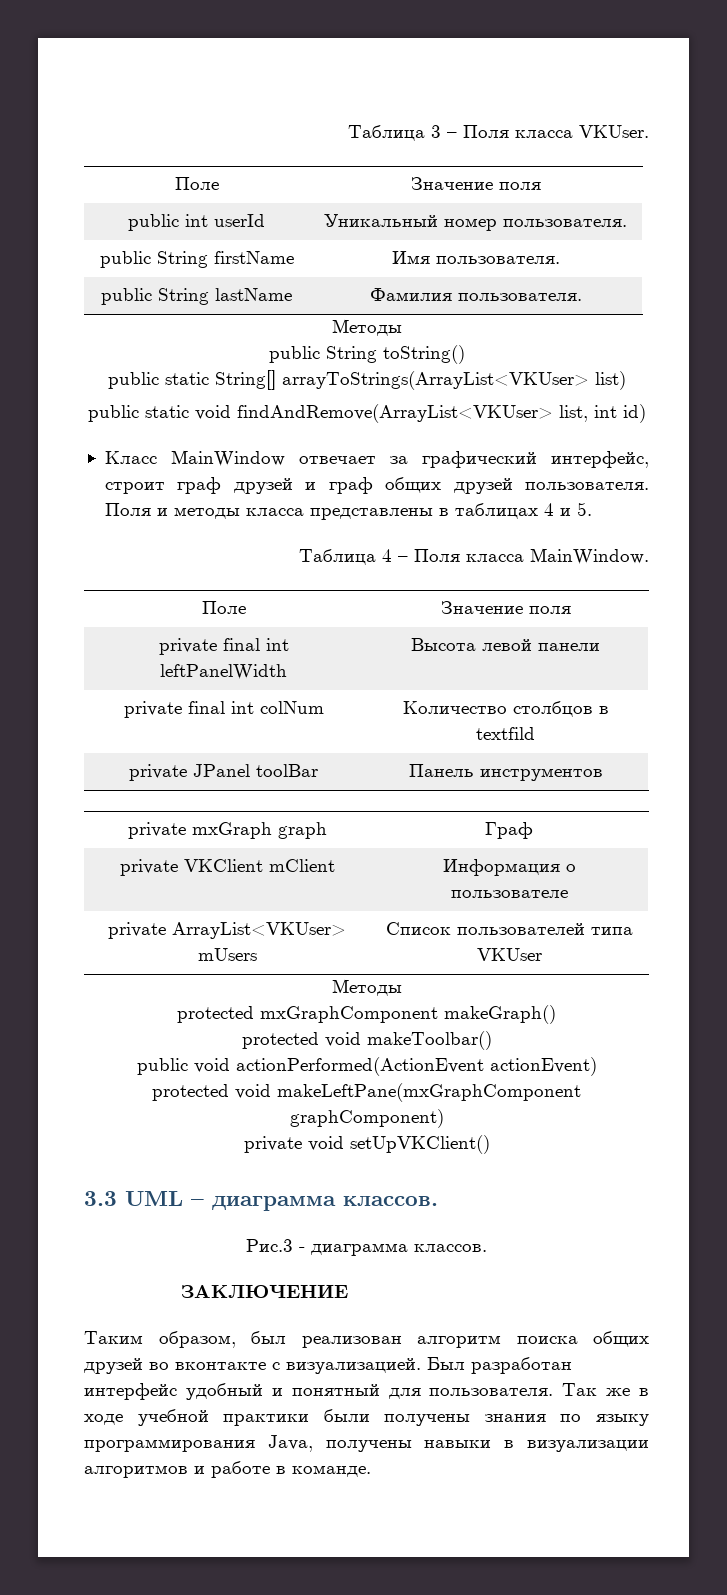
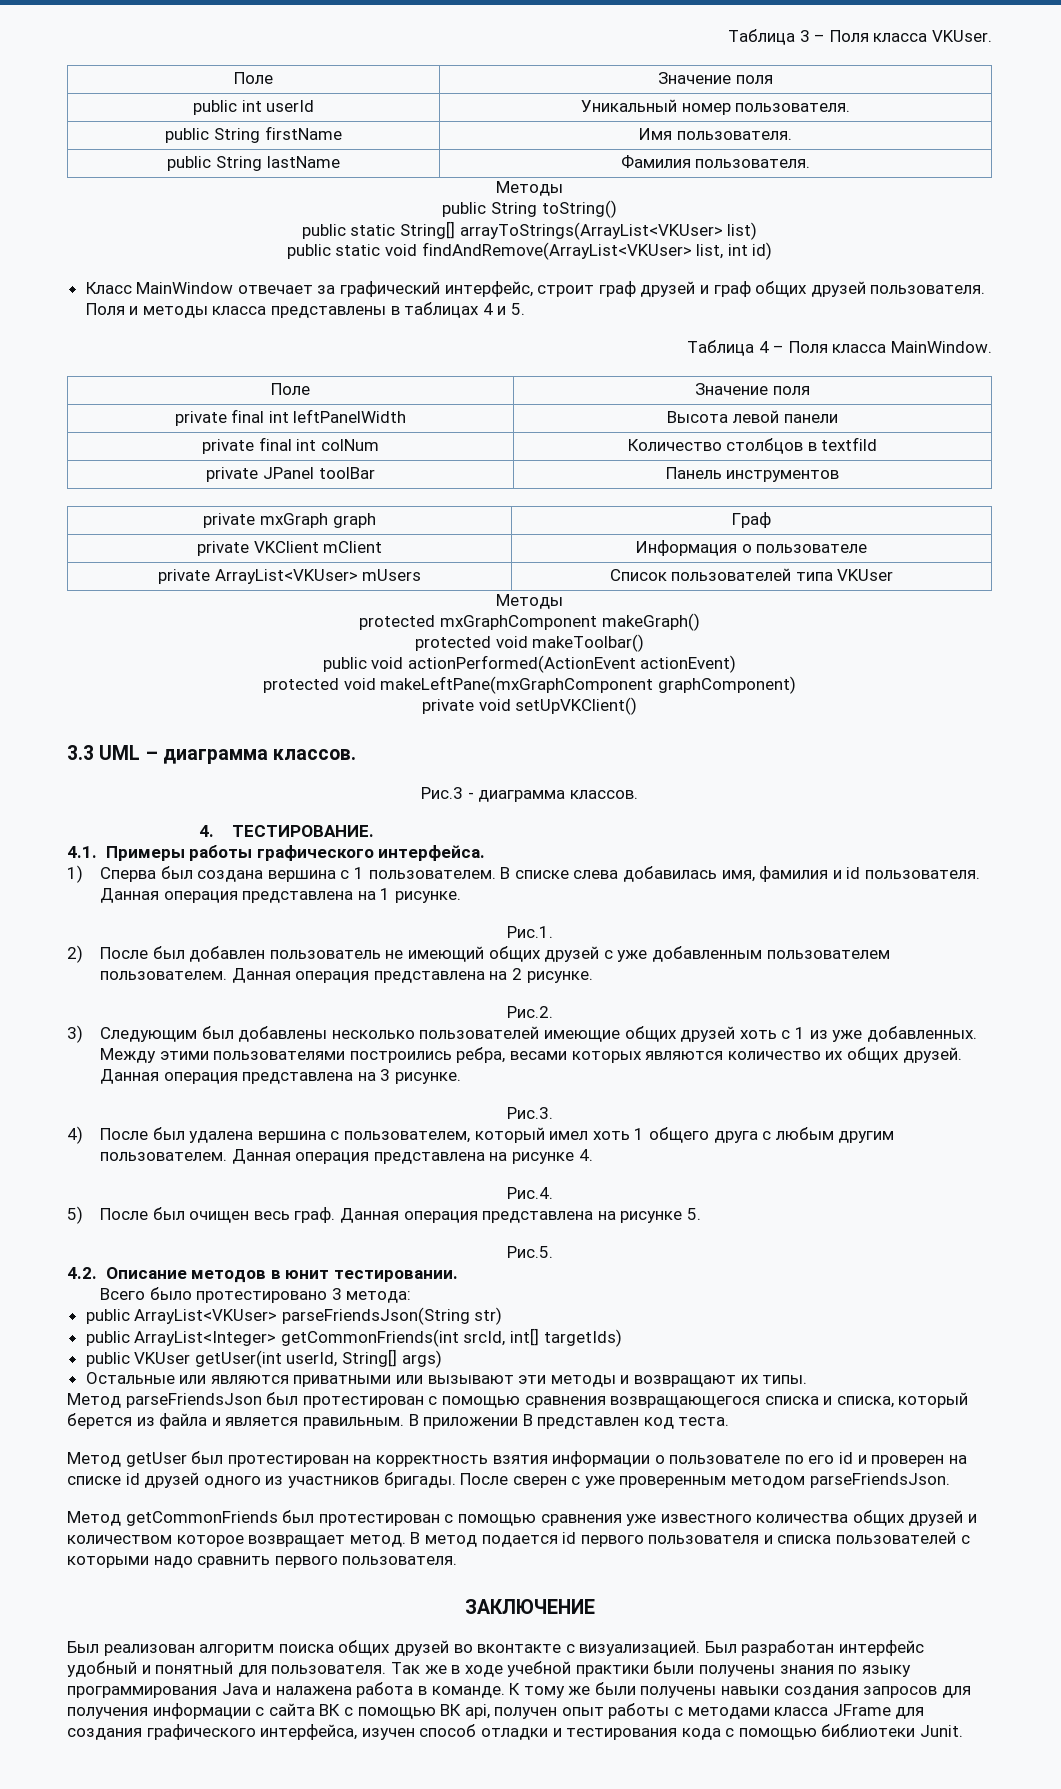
[181,1284,349,1299] [84,1331,286,1348] ЗАКЛЮЧЕНИЕ // Таким образом, был -> [199,825,375,837] [67,845,486,861] [67,865,980,883] [100,888,461,903] [506,926,553,938] [67,945,890,963] [100,968,593,983] [506,1006,553,1018] [67,1025,977,1043] [100,1047,962,1063] [100,1069,461,1084] [506,1107,553,1119] [67,1126,895,1144] [100,1149,593,1164] [506,1187,553,1199] [67,1206,701,1224] [506,1246,553,1258] [67,1267,458,1283] [100,1287,412,1303] [85,1307,503,1325] [85,1328,622,1347] [85,1349,442,1368] [85,1372,808,1387] [67,1392,969,1408] [67,1413,730,1429] [67,1451,967,1467] [67,1472,950,1488] [67,1510,978,1526] [67,1531,970,1547] [67,1556,458,1568] [464,1599,595,1614] [67,1641,99,1653] 4. ТЕСТИРОВАНИЕ. // 4.1. Примеры работы графического интерфейса. // 1) Сперва был создана вершина с 1 пользователем. В списке слева добавилась имя, фамилия и id пользователя. Данная операция представлена на 1 рисунке. // Рис.1. // 2) После был добавлен пользователь не имеющий общих друзей с уже добавленным пользователем пользователем. Данная операция представлена на 2 рисунке. // Рис.2. // 3) Следующим был добавлены несколько пользователей имеющие общих друзей хоть с 1 из уже добавленных. Между этими пользователями построились ребра, весами которых являются количество их общих друзей. Данная операция представлена на 3 рисунке. // Рис.3. // 4) После был удалена вершина с пользователем, который имел хоть 1 общего друга с любым другим пользователем. Данная операция представлена на рисунке 4. // Рис.4. // 5) После был очищен весь граф. Данная операция представлена на рисунке 5. // Рис.5. // 4.2. Описание методов в юнит тестировании. // Всего было протестировано 3 метода: // public ArrayList<VKUser> parseFriendsJson(String str) // public ArrayList<Integer> getCommonFriends(int srcId, int[] targetIds) // public VKUser getUser(int userId, String[] args) // Остальные или являются приватными или вызывают эти методы и возвращают их типы. // Метод parseFriendsJson был протестирован с помощью сравнения возвращающегося списка и списка, который берется из файла и является правильным. В приложении B представлен код теста. // Метод getUser был протестирован на корректность взятия информации о пользователе по его id и проверен на списке id друзей одного из участников бригады. После сверен с уже проверенным методом parseFriendsJson. // Метод getCommonFriends был протестирован с помощью сравнения уже известного количества общих друзей и количеством которое возвращает метод. В метод подается id первого пользователя и списка пользователей с которыми надо сравнить первого пользователя. // ЗАКЛЮЧЕНИЕ // Был
[267,1435,649,1452] [84,1461,371,1478] Java, получены навыки в визуализации алгоритмов и работе в команде. -> [221,1682,971,1698] [67,1703,925,1719] [67,1724,964,1740] Java и налажена работа в команде. К тому же были получены навыки создания запросов для получения информации с сайта ВК с помощью ВК api, получен опыт работы с методами класса JFrame для создания графического интерфейса, изучен способ отладки и тестирования кода с помощью библиотеки Junit.

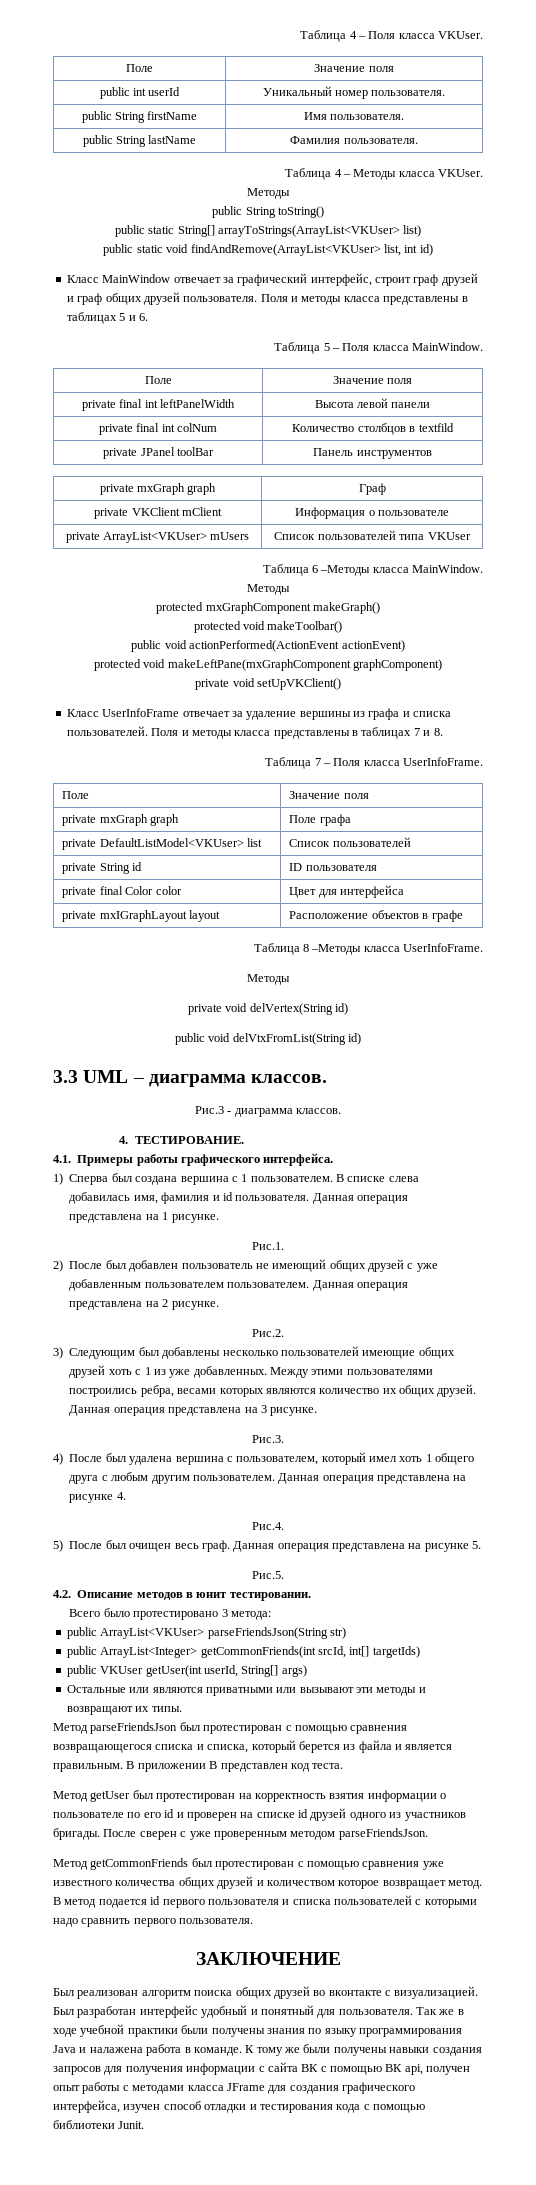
[728,29,810,45] Таблица 3 -> [300,30,357,42] Таблица 4
(811, 163) none -> [285,168,483,180] // Таблица 4 – Методы класса VKUser.
[482,303,526,315] [687,340,769,356] 4 и 5. // Таблица 4 -> [119,313,148,321] [274,342,330,354] 5 и 6. // Таблица 5
(894, 575) none -> [262,564,483,576] // Таблица 6 –Методы класса MainWindow.
(638, 706) none -> [66,708,452,720] [66,726,443,739] [265,757,483,769] [62,791,90,799] [289,791,369,799] [62,814,180,826] [289,814,351,826] [62,838,263,850] [289,837,411,847] [62,862,143,874] [289,863,377,871] [62,886,182,898] [289,885,405,898] [62,910,221,922] [289,910,463,922] [253,943,483,955] [247,974,290,985] [187,1003,349,1015] [174,1033,362,1045] // Класс UserInfoFrame отвечает за удаление вершины из графа и списка пользователей. Поля и методы класса представлены в таблицах 7 и 8. // Таблица 7 – Поля класса UserInfoFrame. // Поле | Значение поля // private mxGraph graph | Поле графа // private DefaultListModel<VKUser> list | Список пользователей // private String id | ID пользователя // private final Color color | Цвет для интерфейса // private mxIGraphLayout layout | Расположение объектов в графе // Таблица 8 –Методы класса UserInfoFrame. // Методы // private void delVertex(String id) // public void delVtxFromList(String id)

